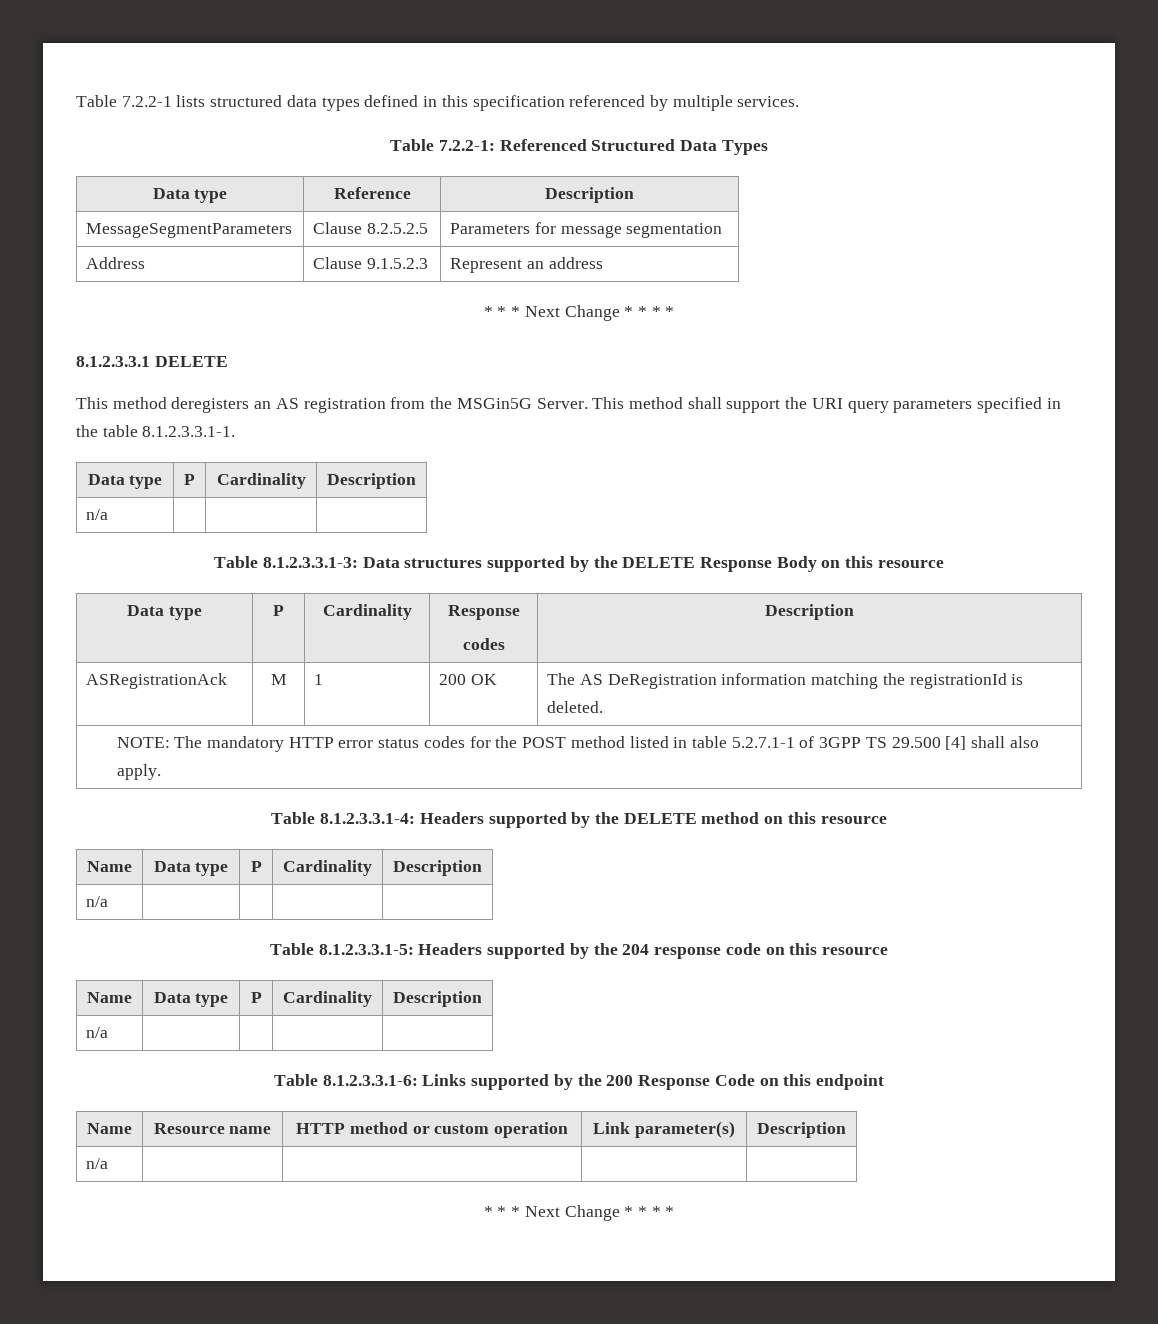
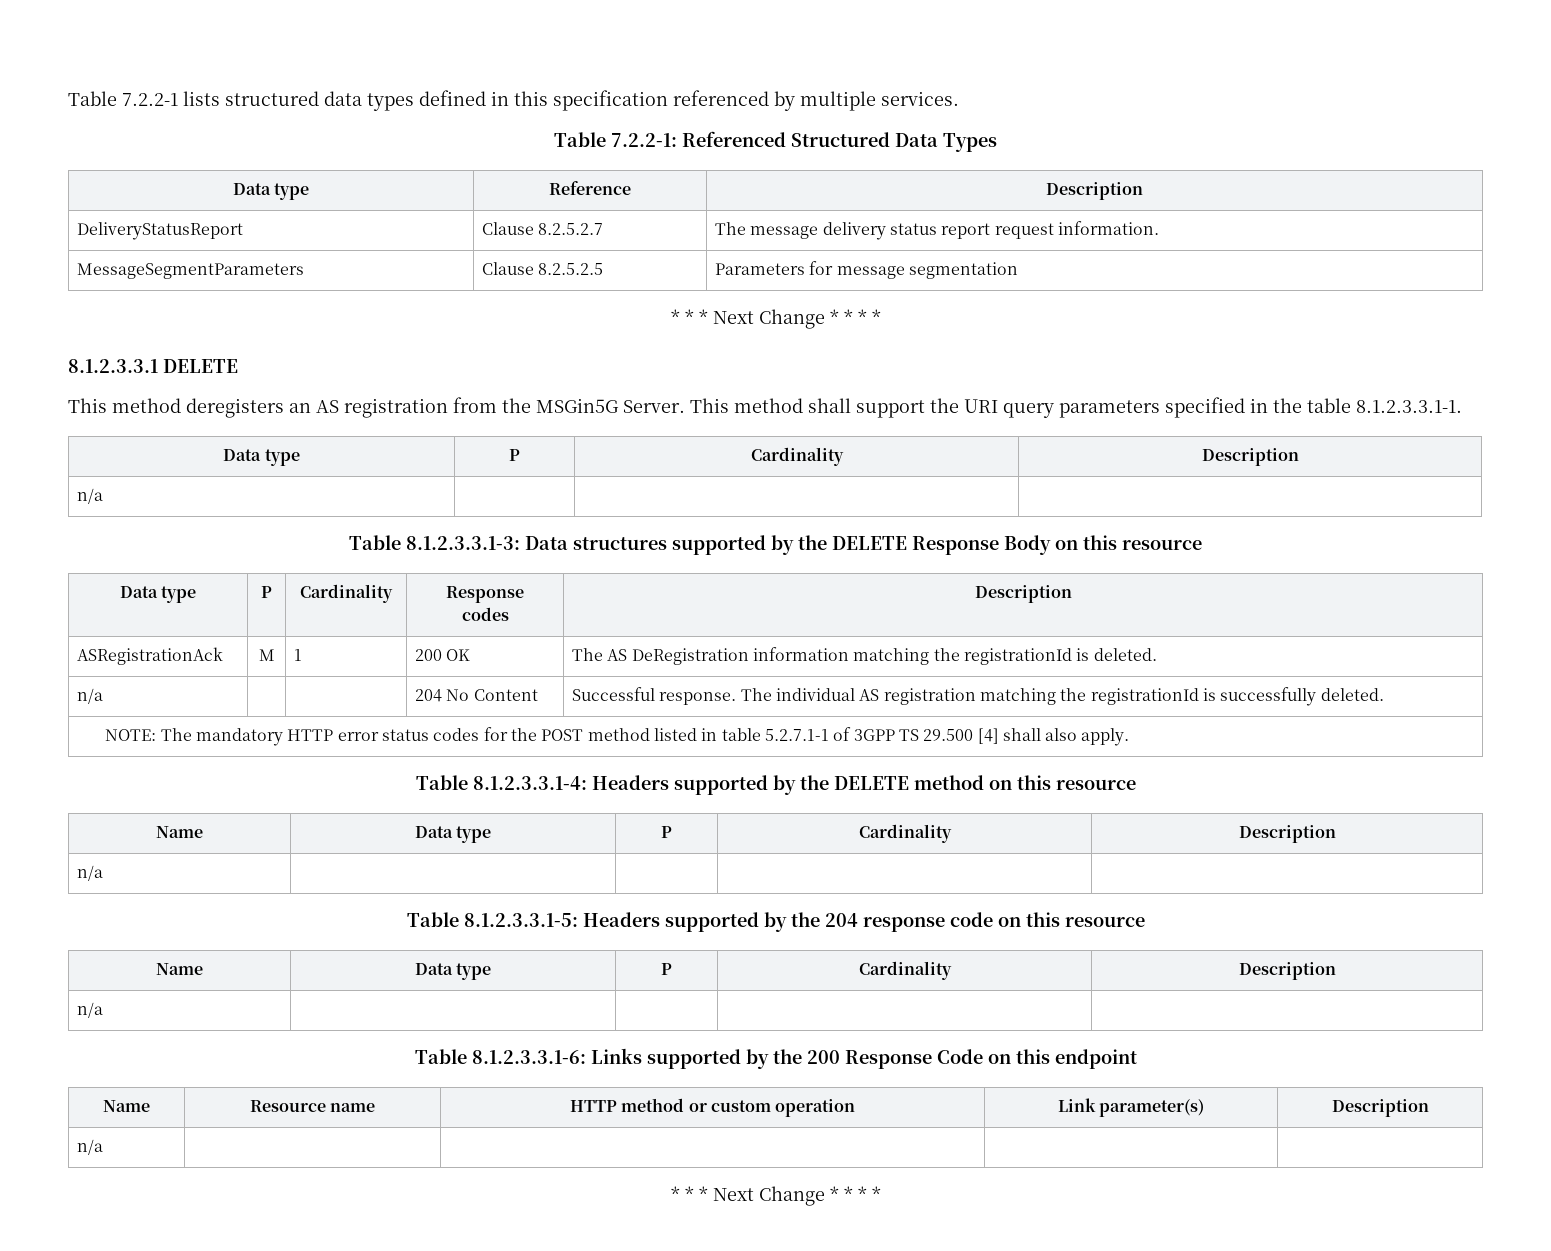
(634, 195) none -> [77,222,244,240] [482,222,604,235] [715,221,1159,240] // DeliveryStatusReport | Clause 8.2.5.2.7 | The message delivery status report request information.
[86,257,146,269] [313,257,428,269] [450,257,603,273] // Address | Clause 9.1.5.2.3 | Represent an address -> (1019, 270) none
(604, 707) none -> [77,688,104,704] [415,689,538,702] [572,687,1384,706] // n/a | | | 204 No Content | Successful response. The individual AS registration matching the registrationId is successfully deleted.

